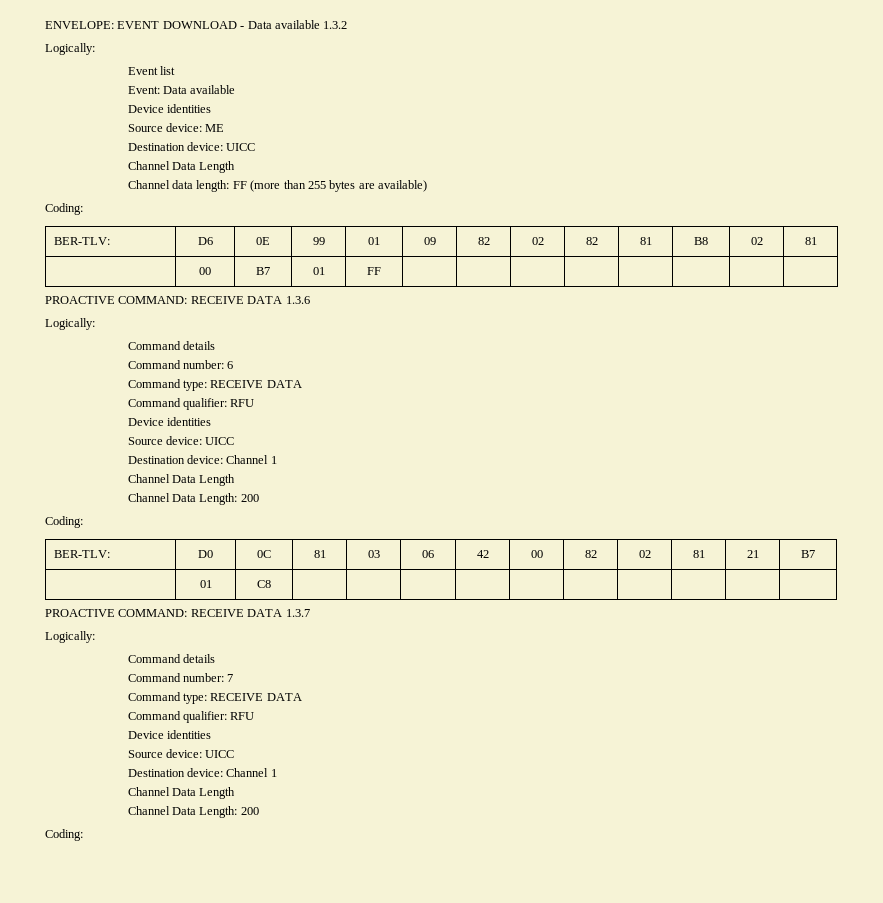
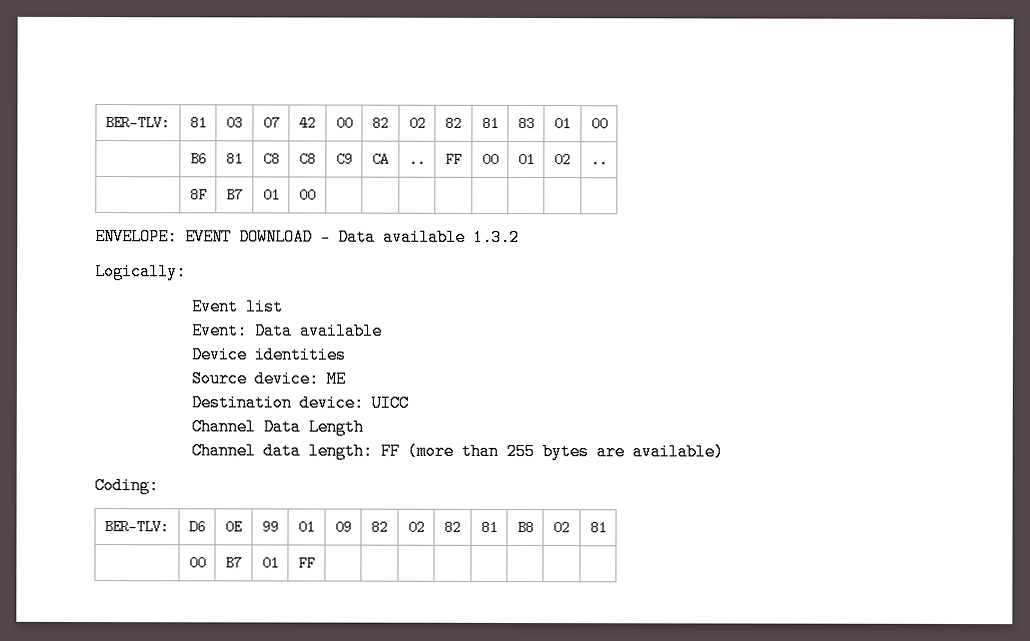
(45, 25) none -> [104,116,170,130] [189,116,207,130] [226,116,243,130] [262,116,280,130] [299,116,316,130] [335,116,353,130] [372,116,389,130] [408,116,426,130] [445,116,462,130] [481,116,499,130] [517,117,535,131] [554,117,571,131] [590,117,608,131] [189,152,207,166] [226,152,243,166] [262,152,280,166] [299,152,316,166] [335,152,353,166] [372,152,389,166] [408,152,426,166] [445,152,462,166] [481,152,499,166] [517,153,535,167] [554,153,571,167] [590,153,608,167] [189,188,207,202] [226,188,243,202] [262,188,280,202] [299,188,316,202] BER-TLV: | 81 | 03 | 07 | 42 | 00 | 82 | 02 | 82 | 81 | 83 | 01 | 00 // | B6 | 81 | C8 | C8 | C9 | CA | .. | FF | 00 | 01 | 02 | .. // | 8F | B7 | 01 | 00 | | | | | | | | //
[45,296,310,304] [45,318,95,330] [127,341,216,350] [127,360,234,369] [127,379,302,391] [127,398,255,410] [127,417,212,426] [127,436,235,445] [127,455,277,464] [127,474,236,486] [127,493,259,505] [45,516,83,528] [53,550,110,558] [198,550,213,558] [257,550,271,558] [313,550,326,558] [367,550,380,558] [422,550,434,558] [476,550,489,558] [530,550,543,558] [584,550,597,558] [638,550,651,558] [692,550,705,558] [746,550,759,558] [801,550,815,558] [199,580,212,588] [257,580,271,588] [45,609,310,617] [45,631,95,643] [127,654,216,663] [127,673,234,682] [127,692,302,704] [127,711,255,723] [127,730,212,739] [127,749,235,758] [127,768,277,777] [127,787,236,799] [127,806,259,818] [45,829,83,841] // PROACTIVE COMMAND: RECEIVE DATA 1.3.6 // Logically: // Command details // Command number: 6 // Command type: RECEIVE DATA // Command qualifier: RFU // Device identities // Source device: UICC // Destination device: Channel 1 // Channel Data Length // Channel Data Length: 200 // Coding: // BER-TLV: | D0 | 0C | 81 | 03 | 06 | 42 | 00 | 82 | 02 | 81 | 21 | B7 // | 01 | C8 | | | | | | | | | | // PROACTIVE COMMAND: RECEIVE DATA 1.3.7 // Logically: // Command details // Command number: 7 // Command type: RECEIVE DATA // Command qualifier: RFU // Device identities // Source device: UICC // Destination device: Channel 1 // Channel Data Length // Channel Data Length: 200 // Coding: -> (315, 563) none

